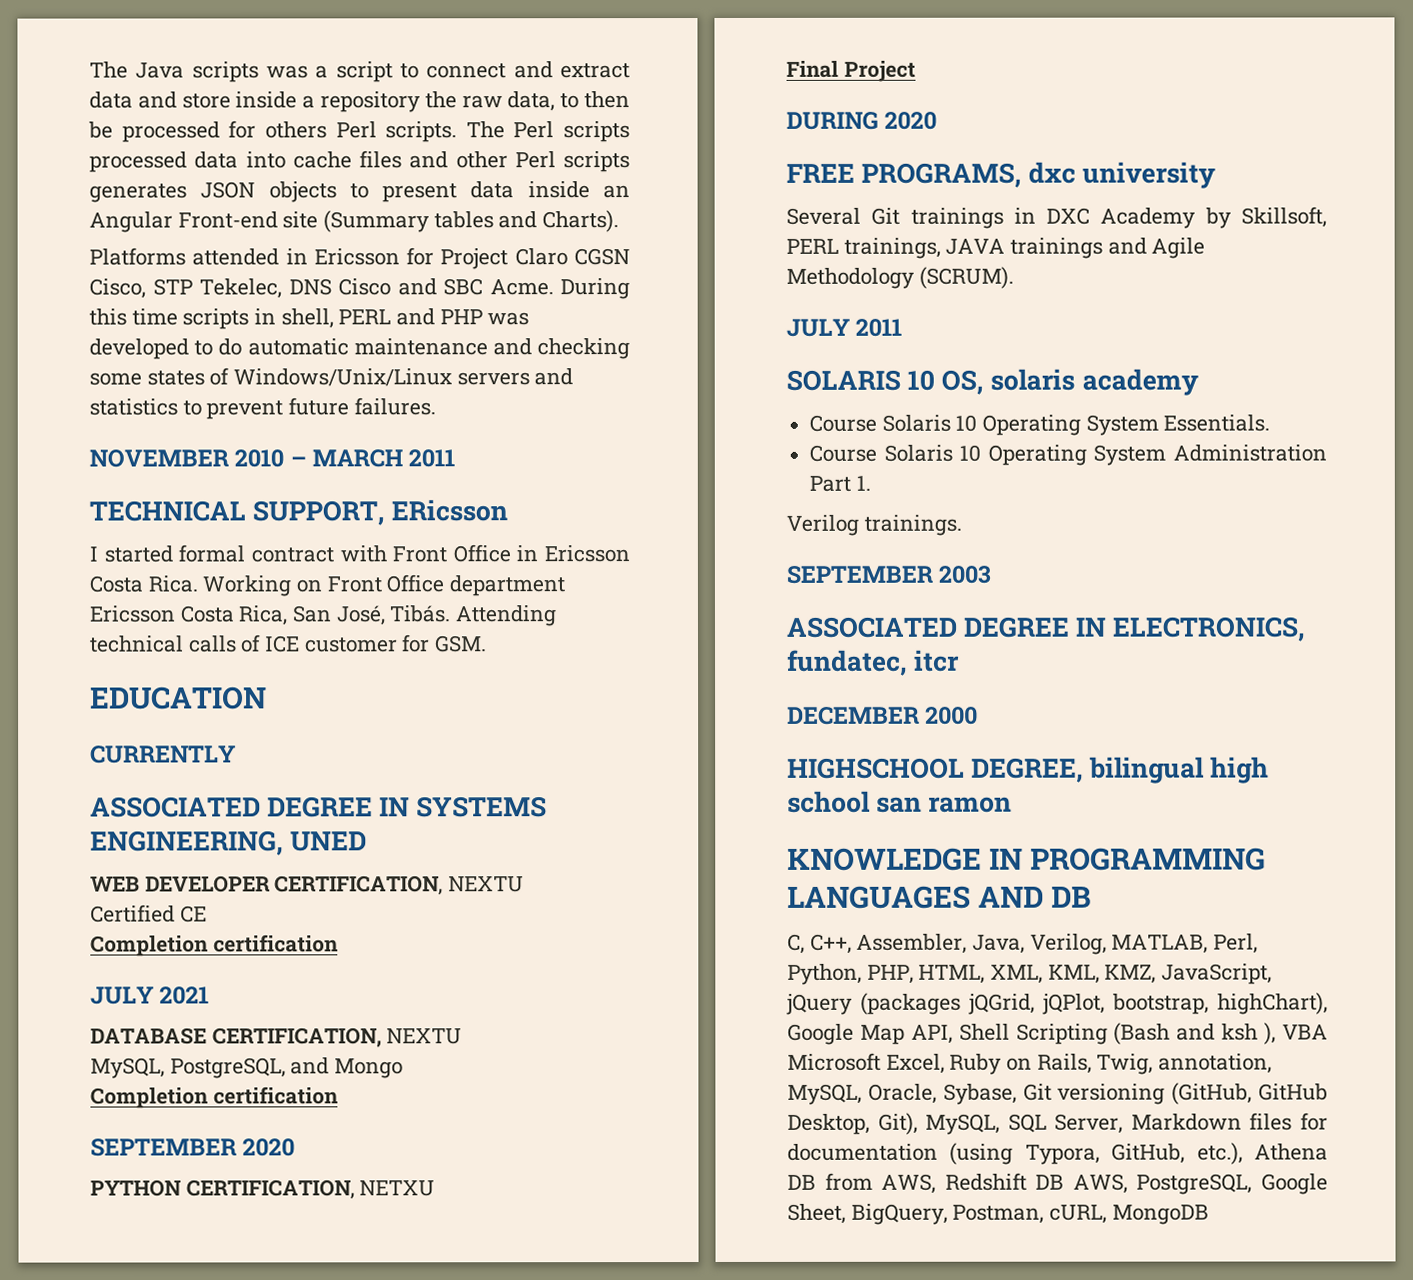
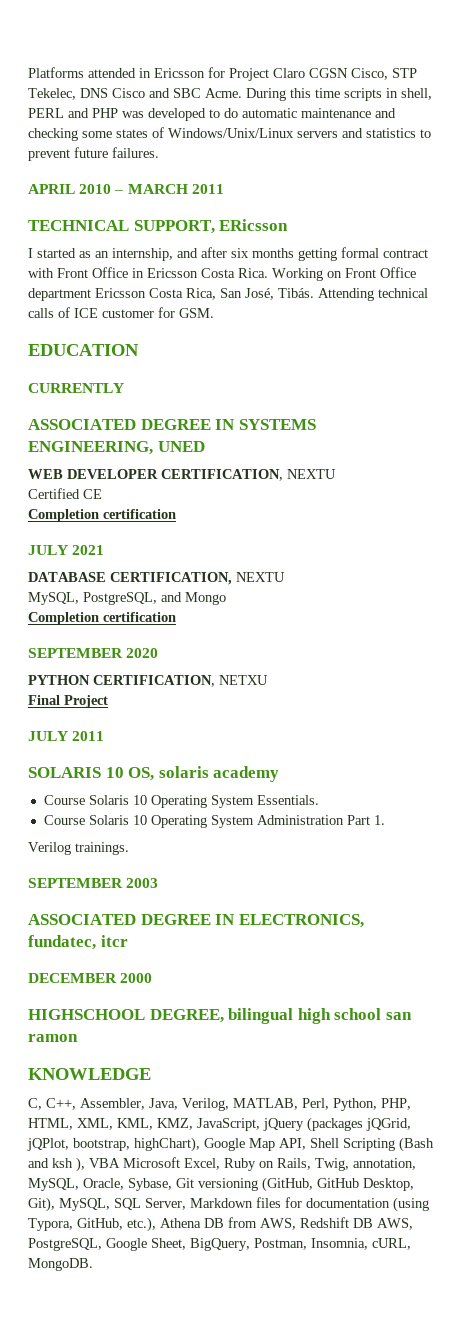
[89,61,630,83] [89,91,630,113] [88,120,630,143] [89,150,630,173] [89,181,630,203] [89,210,620,233] The Java scripts was a script to connect and extract data and store inside a repository the raw data, to then be processed for others Perl scripts. The Perl scripts processed data into cache files and other Perl scripts generates JSON objects to present data inside an Angular Front-end site (Summary tables and Charts). // -> (28, 72) none
[89,449,229,468] NOVEMBER -> [28,184,75,194] APRIL
(173, 554) none -> [79,247,337,261] as an internship, and after six months getting
[786,111,938,130] [786,161,1217,189] [786,206,1327,229] [786,237,1206,259] [786,266,1014,289] // DURING 2020 // FREE PROGRAMS, dxc university // Several Git trainings in DXC Academy by Skillsoft, PERL trainings, JAVA trainings and Agile Methodology (SCRUM). -> (108, 701) none
[988,847,1266,871] [787,885,1092,909] IN PROGRAMMING LANGUAGES AND DB -> (151, 1074) none
[1049,1204,1209,1225] cURL, MongoDB -> [311,1238,411,1250] [28,1258,93,1271] Insomnia, cURL, MongoDB.

